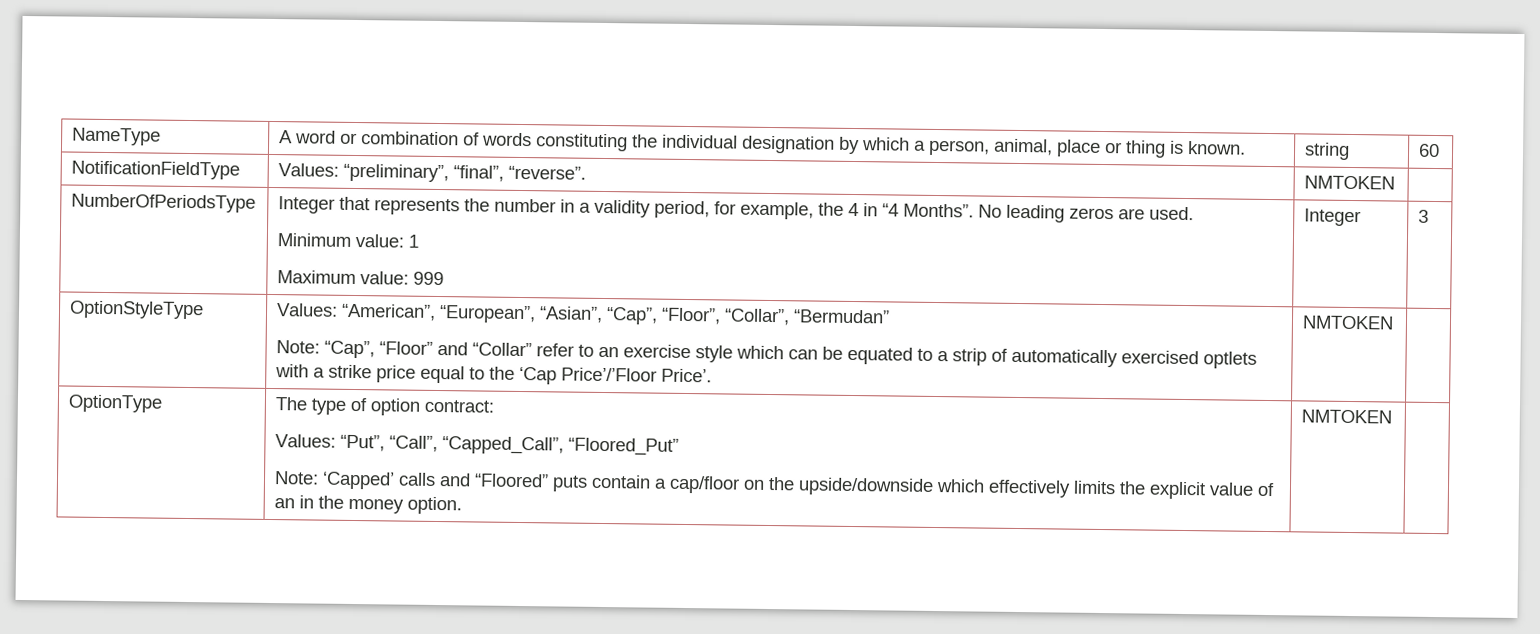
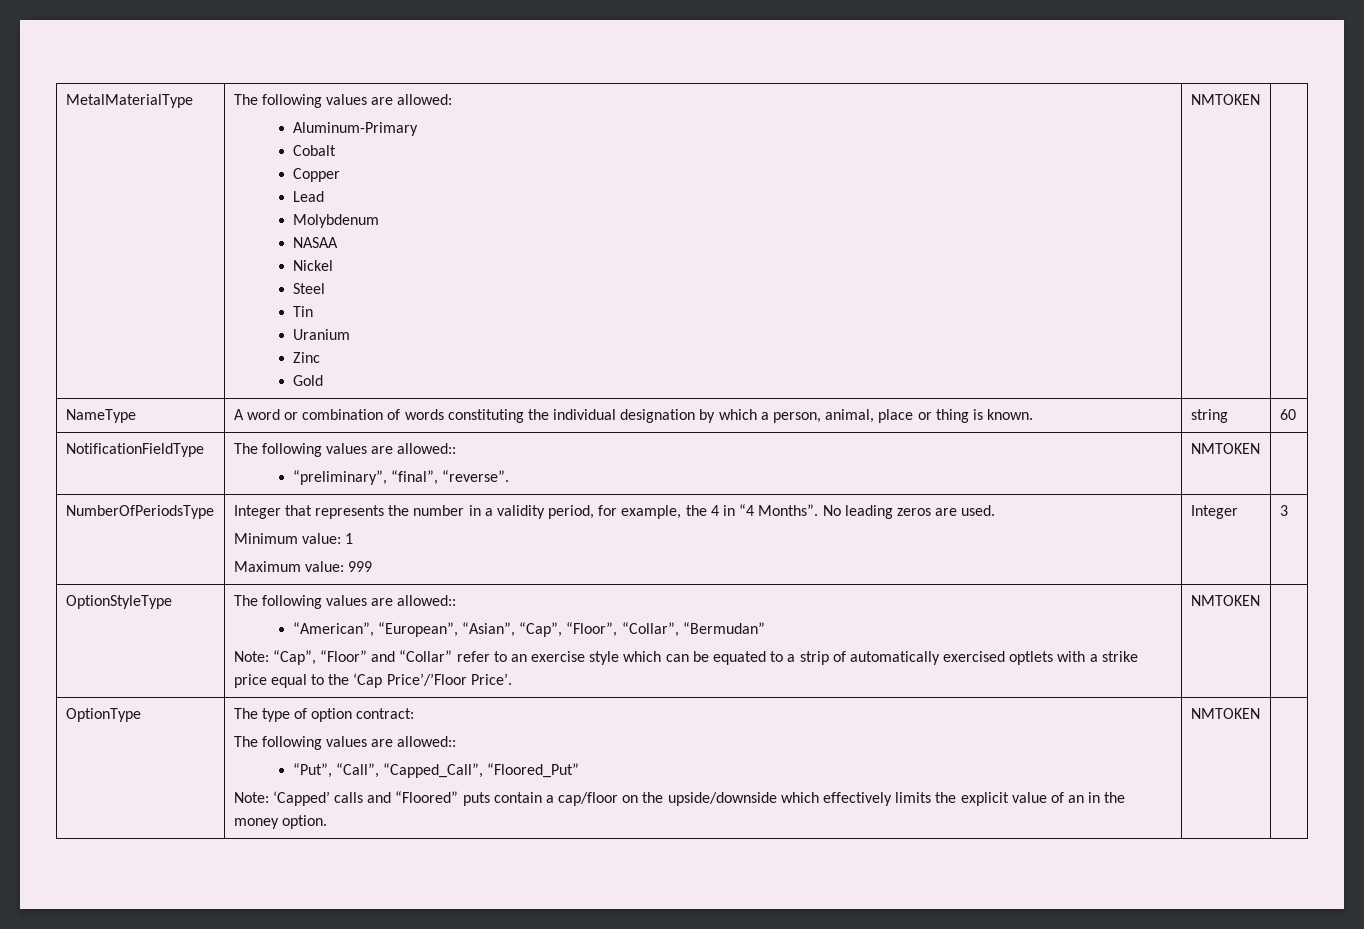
(72, 136) none -> [65,94,193,108] [233,94,453,108] [292,122,418,136] [292,145,336,156] [292,168,340,182] [292,191,324,202] [292,214,379,228] [292,237,338,248] [292,260,333,271] [292,283,325,294] [292,306,313,317] [292,329,350,340] [292,352,320,363] [292,375,323,386] [1190,94,1260,105] MetalMaterialType | The following values are allowed: // Aluminum-Primary // Cobalt // Copper // Lead // Molybdenum // NASAA // Nickel // Steel // Tin // Uranium // Zinc // Gold | NMTOKEN | //
[278,163,340,177] Values: -> [233,443,457,457] The following values are allowed:: //
[276,303,339,317] Values: -> [233,595,457,609] The following values are allowed:: //
[275,434,337,448] Values: -> [233,736,457,750] The following values are allowed:: //

